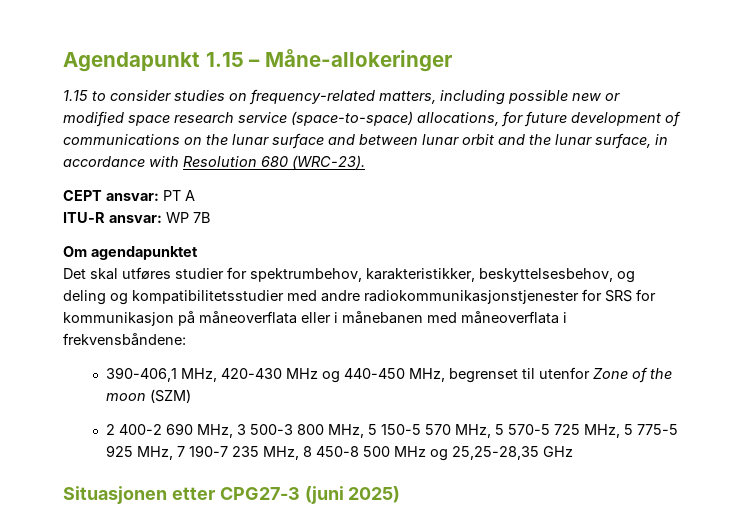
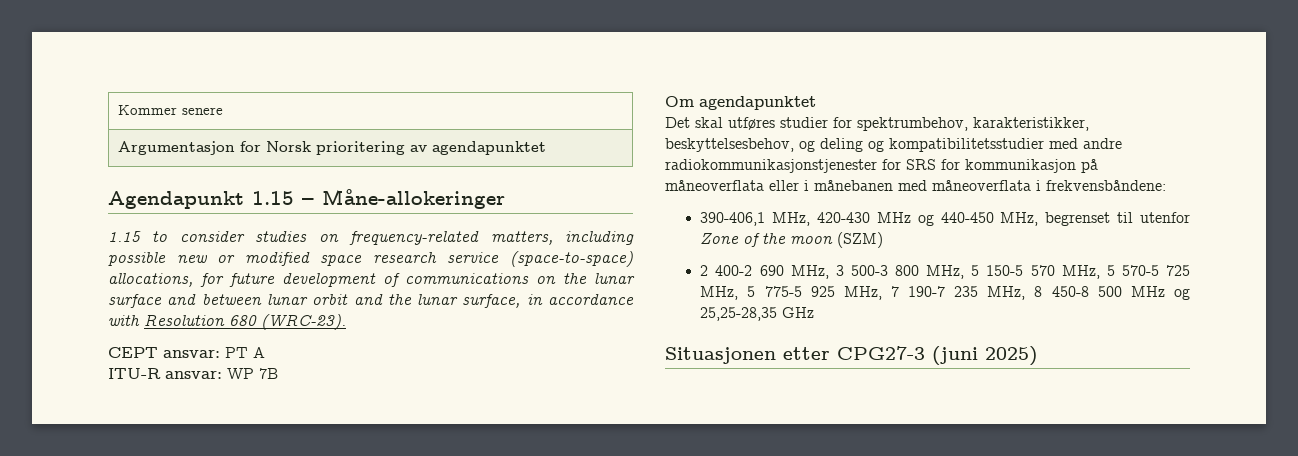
(63, 62) none -> [117,105,223,115] [117,141,546,155] Kommer senere // Argumentasjon for Norsk prioritering av agendapunktet //

